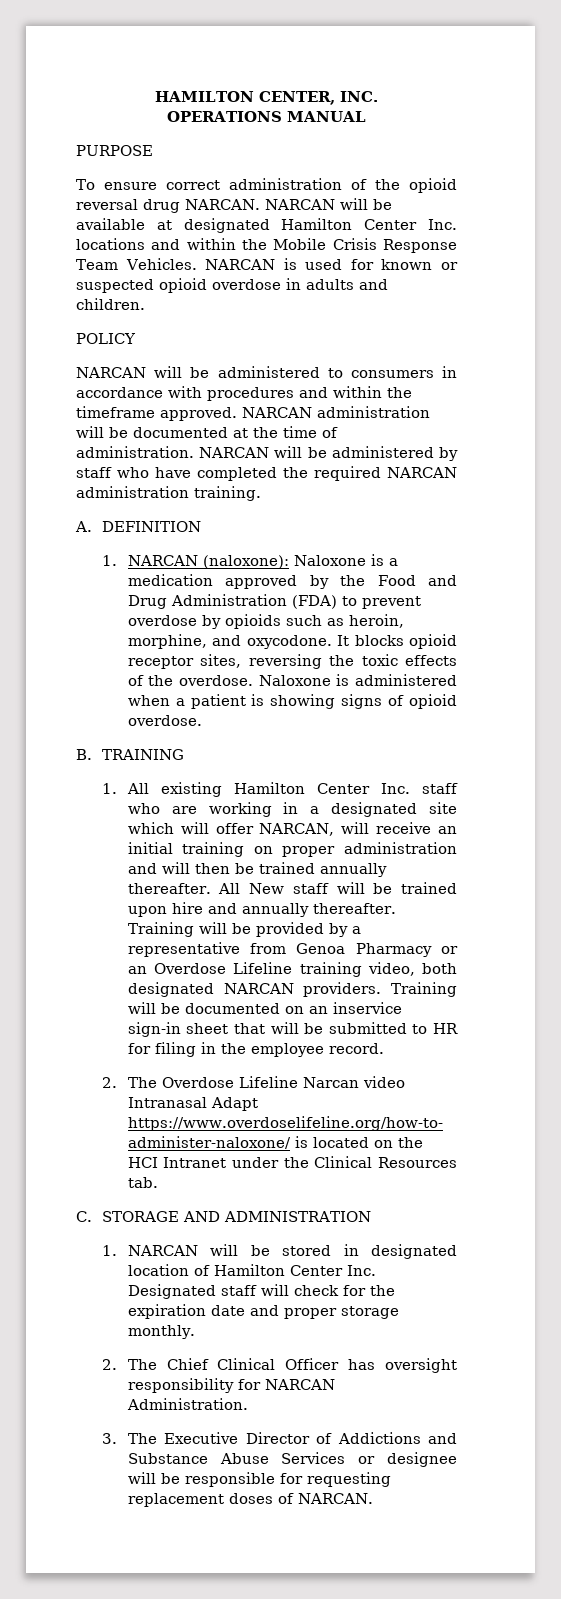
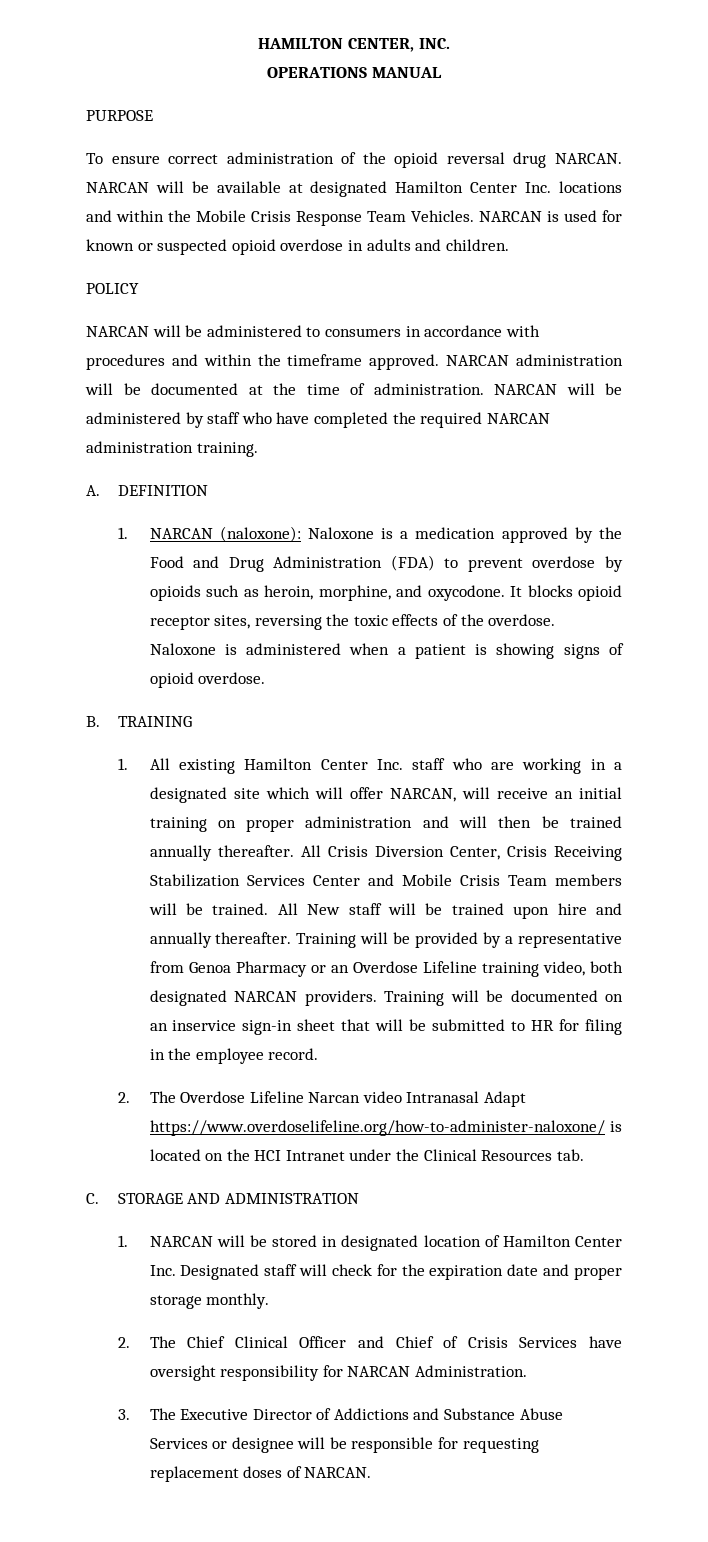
(241, 888) none -> [327,846,622,861] [149,874,622,887] [148,903,298,915] Crisis Diversion Center, Crisis Receiving Stabilization Services Center and Mobile Crisis Team members will be trained. All
[348,1359,376,1370] has -> [357,1336,622,1348] and Chief of Crisis Services have

